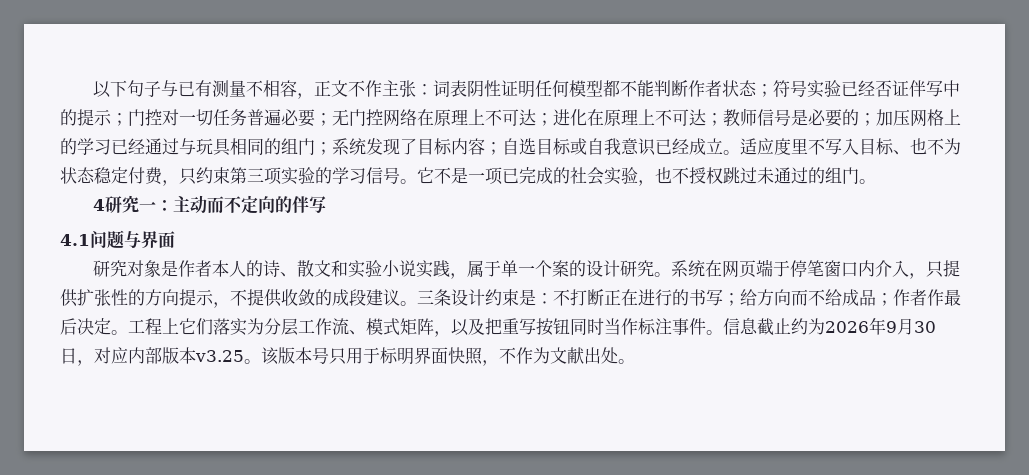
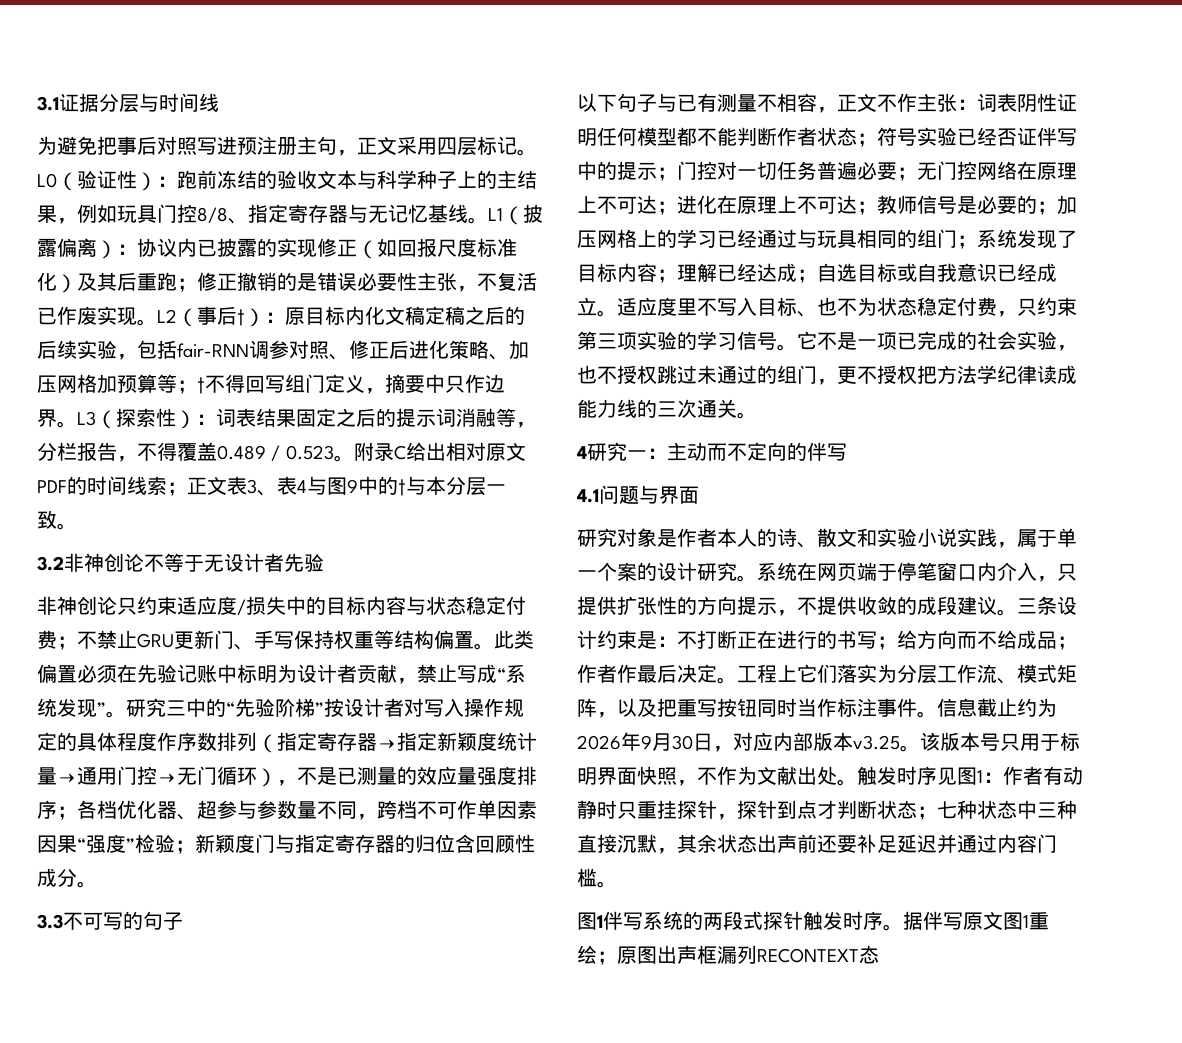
(92, 89) none -> [37,93,219,113] [37,136,537,156] [37,170,537,191] [37,204,543,225] [37,238,517,259] [37,272,537,293] [37,306,525,327] [37,340,529,360] [37,374,505,394] [37,408,536,429] [37,442,526,462] [37,476,506,496] [37,510,77,530] [37,553,324,572] [37,596,526,615] [37,630,534,650] [37,664,526,684] [37,698,524,718] [37,732,537,753] [37,766,537,787] [37,800,537,820] [37,834,535,854] [37,868,97,888] [37,911,183,930] 3.1证据分层与时间线 // 为避免把事后对照写进预注册主句，正文采用四层标记。L0（验证性）：跑前冻结的验收文本与科学种子上的主结果，例如玩具门控8/8、指定寄存器与无记忆基线。L1（披露偏离）：协议内已披露的实现修正（如回报尺度标准化）及其后重跑；修正撤销的是错误必要性主张，不复活已作废实现。L2（事后†）：原目标内化文稿定稿之后的后续实验，包括fair-RNN调参对照、修正后进化策略、加压网格加预算等；†不得回写组门定义，摘要中只作边界。L3（探索性）：词表结果固定之后的提示词消融等，分栏报告，不得覆盖0.489 / 0.523。附录C给出相对原文PDF的时间线索；正文表3、表4与图9中的†与本分层一致。 // 3.2非神创论不等于无设计者先验 // 非神创论只约束适应度/损失中的目标内容与状态稳定付费；不禁止GRU更新门、手写保持权重等结构偏置。此类偏置必须在先验记账中标明为设计者贡献，禁止写成“系统发现”。研究三中的“先验阶梯”按设计者对写入操作规定的具体程度作序数排列（指定寄存器→指定新颖度统计量→通用门控→无门循环），不是已测量的效应量强度排序；各档优化器、超参与参数量不同，跨档不可作单因素因果“强度”检验；新颖度门与指定寄存器的归位含回顾性成分。 // 3.3不可写的句子 //
(502, 148) none -> [677,263,817,283] 理解已经达成；
(859, 175) none -> [817,365,1077,385] [577,399,737,418] ，更不授权把方法学纪律读成能力线的三次通关
(635, 361) none -> [857,766,1083,785] [577,800,1077,820] [577,834,1057,854] [577,868,617,888] [577,911,1049,931] [577,945,879,965] 触发时序见图1：作者有动静时只重挂探针，探针到点才判断状态；七种状态中三种直接沉默，其余状态出声前还要补足延迟并通过内容门槛。 // 图1伴写系统的两段式探针触发时序。据伴写原文图1重绘；原图出声框漏列RECONTEXT态

